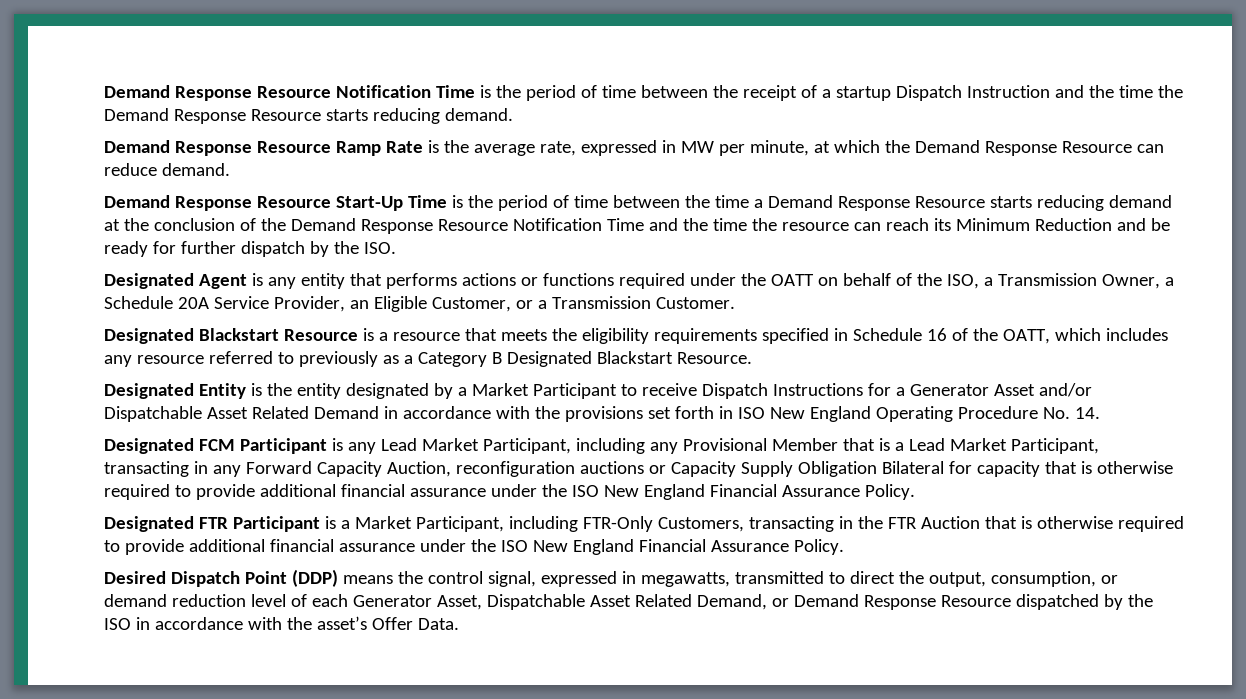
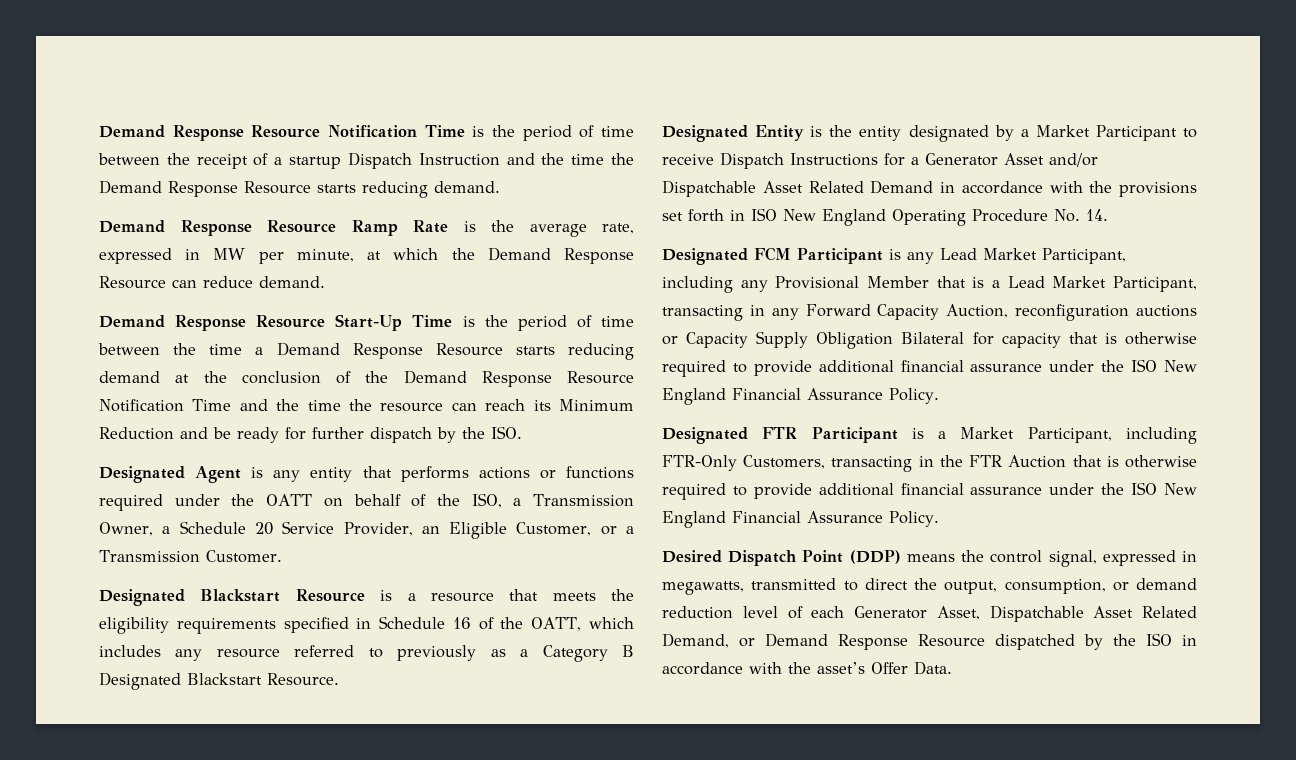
[177,297,209,309] 20A -> [254,522,273,535] 20

